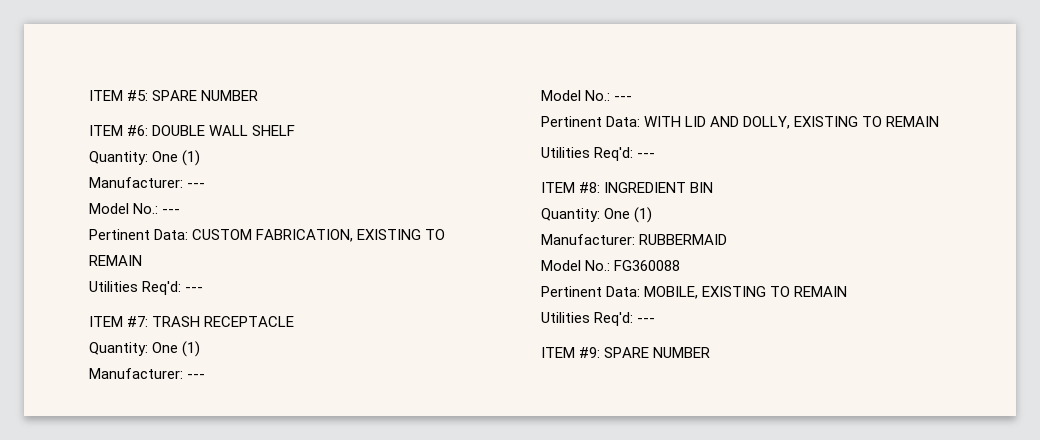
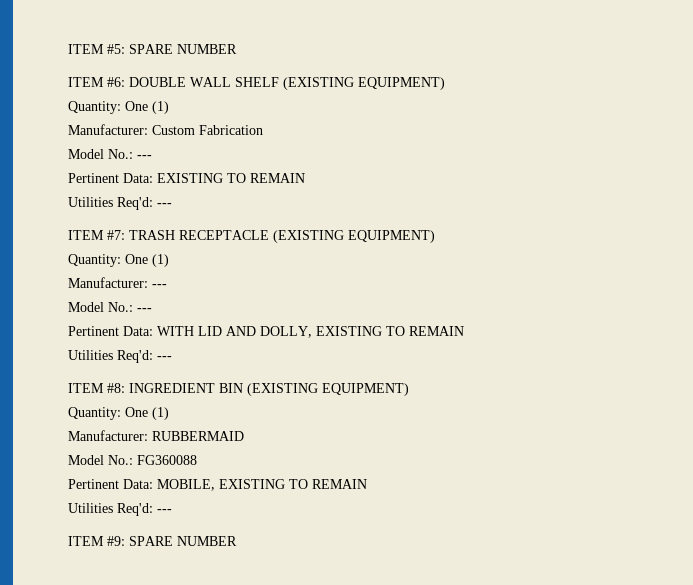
[89,150,201,166] [89,177,206,188] [89,203,181,214] [89,229,354,242] // Quantity: One (1) // Manufacturer: --- // Model No.: --- // Pertinent Data: CUSTOM FABRICATION, -> [283,77,445,90] [68,101,169,114] [68,124,263,135] [68,149,152,159] [68,173,153,183] (EXISTING EQUIPMENT) // Quantity: One (1) // Manufacturer: Custom Fabrication // Model No.: --- // Pertinent Data:
(295, 321) none -> [273,230,435,243] (EXISTING EQUIPMENT)
(714, 187) none -> [247,383,409,396] (EXISTING EQUIPMENT)

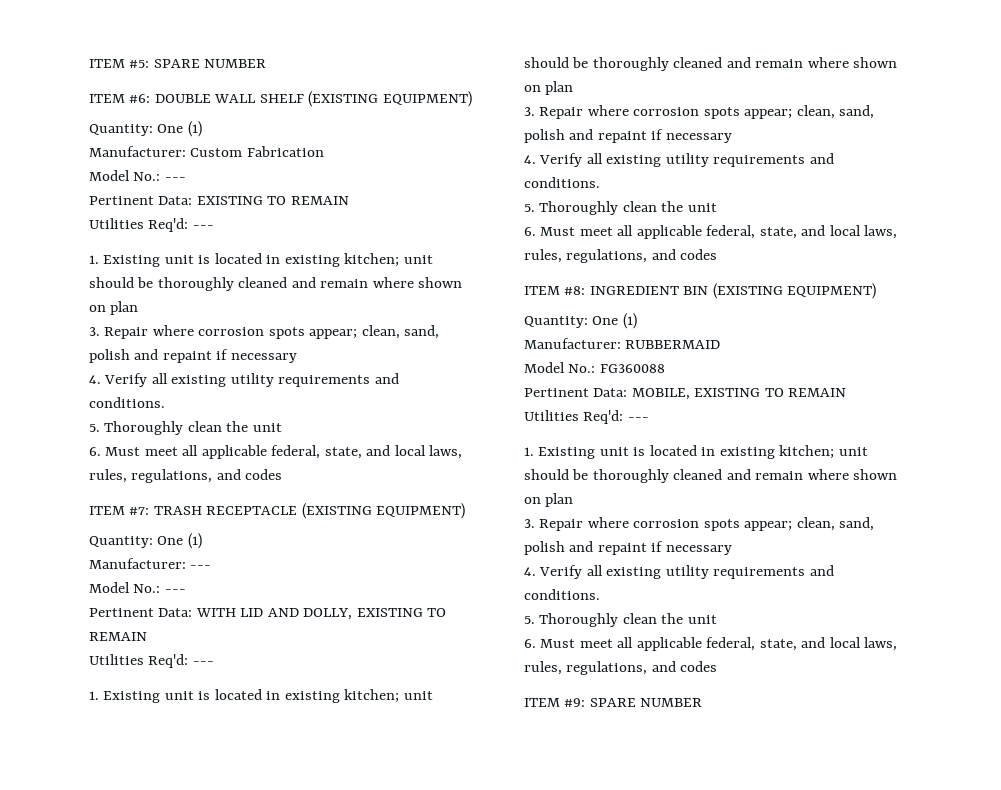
(172, 205) none -> [89,253,433,267] [89,277,463,291] [89,301,139,315] [89,325,440,339] [89,349,297,363] [89,373,399,387] [89,397,165,408] [89,421,282,435] [89,445,463,459] [89,469,283,483] // 1. Existing unit is located in existing kitchen; unit should be thoroughly cleaned and remain where shown on plan // 3. Repair where corrosion spots appear; clean, sand, polish and repaint if necessary // 4. Verify all existing utility requirements and conditions. // 5. Thoroughly clean the unit // 6. Must meet all applicable federal, state, and local laws, rules, regulations, and codes
(172, 358) none -> [89,689,433,703] [524,57,898,71] [524,81,574,95] [524,105,875,119] [524,129,732,143] [524,153,834,167] [524,177,600,188] [524,201,717,215] [524,225,898,239] [524,249,718,263] // 1. Existing unit is located in existing kitchen; unit should be thoroughly cleaned and remain where shown on plan // 3. Repair where corrosion spots appear; clean, sand, polish and repaint if necessary // 4. Verify all existing utility requirements and conditions. // 5. Thoroughly clean the unit // 6. Must meet all applicable federal, state, and local laws, rules, regulations, and codes
(172, 511) none -> [524,445,868,459] [524,469,898,483] [524,493,574,507] [524,517,875,531] [524,541,732,555] [524,565,834,579] [524,589,600,600] [524,613,717,627] [524,637,898,651] [524,661,718,675] // 1. Existing unit is located in existing kitchen; unit should be thoroughly cleaned and remain where shown on plan // 3. Repair where corrosion spots appear; clean, sand, polish and repaint if necessary // 4. Verify all existing utility requirements and conditions. // 5. Thoroughly clean the unit // 6. Must meet all applicable federal, state, and local laws, rules, regulations, and codes

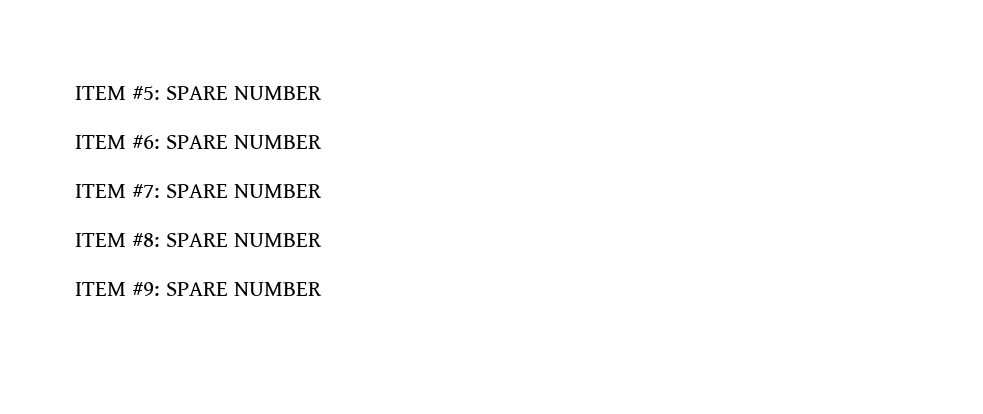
[154,91,472,107] [89,121,202,137] [89,146,324,157] [89,170,186,181] [89,196,349,205] [89,218,214,232] [89,253,433,267] [89,277,463,291] [89,301,139,315] [89,325,440,339] [89,349,297,363] [89,373,399,387] [89,397,165,408] [89,421,282,435] [89,445,463,459] [89,469,283,483] [89,503,466,519] [89,533,202,549] [89,558,212,569] [89,582,186,593] [89,608,447,620] [89,632,147,641] [89,654,214,668] [89,689,433,703] [524,57,898,71] [524,81,574,95] [524,105,875,119] [524,129,732,143] [524,153,834,167] [524,177,600,188] [524,201,717,215] [524,225,898,239] [524,249,718,263] [524,283,877,299] [524,313,637,329] [524,338,721,349] [524,362,665,373] [524,388,847,400] [524,410,649,424] [524,445,868,459] [524,469,898,483] [524,493,574,507] [524,517,875,531] [524,541,732,555] [524,565,834,579] [524,589,600,600] [524,613,717,627] [524,637,898,651] [524,661,718,675] DOUBLE WALL SHELF (EXISTING EQUIPMENT) // Quantity: One (1) // Manufacturer: Custom Fabrication // Model No.: --- // Pertinent Data: EXISTING TO REMAIN // Utilities Req'd: --- // 1. Existing unit is located in existing kitchen; unit should be thoroughly cleaned and remain where shown on plan // 3. Repair where corrosion spots appear; clean, sand, polish and repaint if necessary // 4. Verify all existing utility requirements and conditions. // 5. Thoroughly clean the unit // 6. Must meet all applicable federal, state, and local laws, rules, regulations, and codes // ITEM #7: TRASH RECEPTACLE (EXISTING EQUIPMENT) // Quantity: One (1) // Manufacturer: --- // Model No.: --- // Pertinent Data: WITH LID AND DOLLY, EXISTING TO REMAIN // Utilities Req'd: --- // 1. Existing unit is located in existing kitchen; unit should be thoroughly cleaned and remain where shown on plan // 3. Repair where corrosion spots appear; clean, sand, polish and repaint if necessary // 4. Verify all existing utility requirements and conditions. // 5. Thoroughly clean the unit // 6. Must meet all applicable federal, state, and local laws, rules, regulations, and codes // ITEM #8: INGREDIENT BIN (EXISTING EQUIPMENT) // Quantity: One (1) // Manufacturer: RUBBERMAID // Model No.: FG360088 // Pertinent Data: MOBILE, EXISTING TO REMAIN // Utilities Req'd: --- // 1. Existing unit is located in existing kitchen; unit should be thoroughly cleaned and remain where shown on plan // 3. Repair where corrosion spots appear; clean, sand, polish and repaint if necessary // 4. Verify all existing utility requirements and conditions. // 5. Thoroughly clean the unit // 6. Must meet all applicable federal, state, and local laws, rules, regulations, and codes -> [166,135,323,149] [75,184,323,198] [75,233,323,247] SPARE NUMBER // ITEM #7: SPARE NUMBER // ITEM #8: SPARE NUMBER

